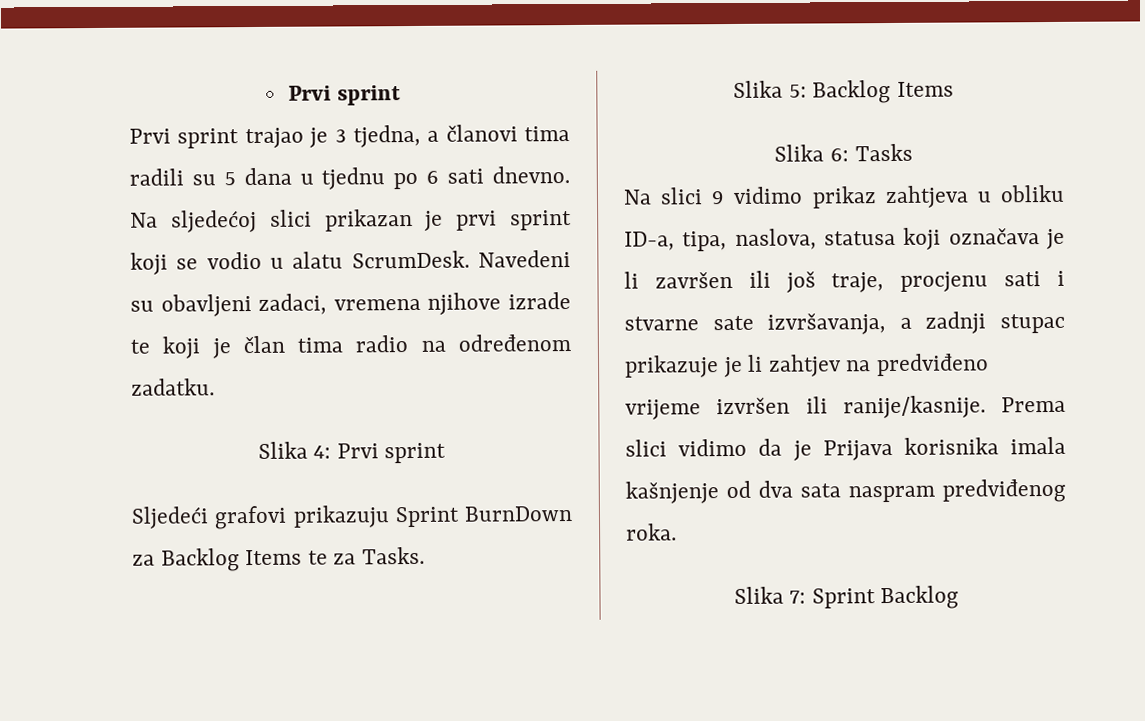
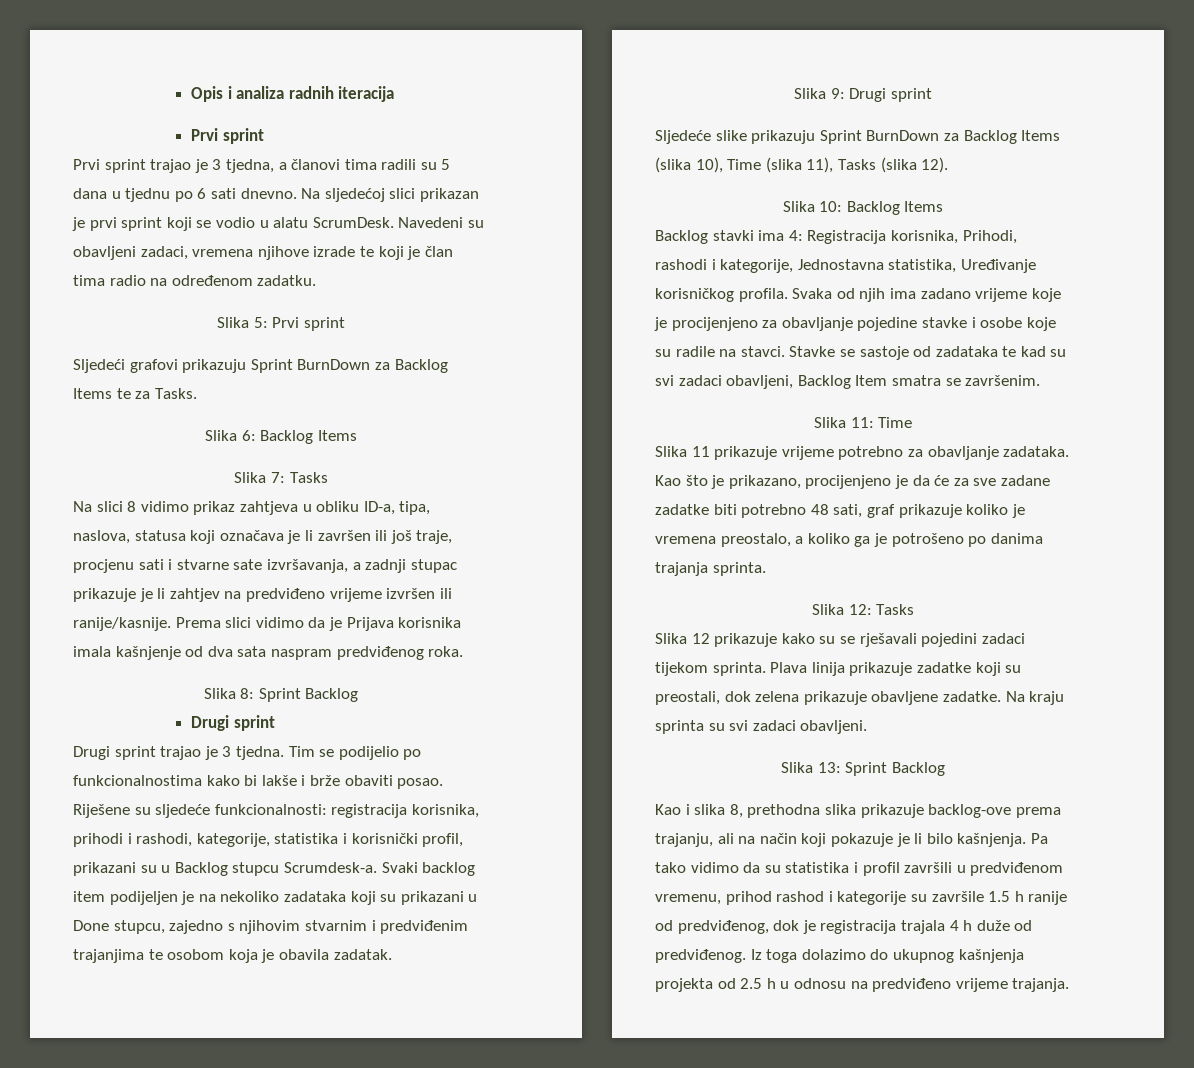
(287, 93) none -> [190,86,395,102] Opis i analiza radnih iteracija //
[313,445,332,459] 4: -> [253,317,268,328] 5:
[788,84,807,98] 5: -> [241,430,256,441] 6:
[830,148,849,162] 6: -> [271,472,285,483] 7:
[711,191,726,205] 9 -> [127,501,137,512] 8
[789,585,960,610] 7: Sprint Backlog -> [240,688,359,702] [190,715,275,731] [73,746,422,760] [73,775,444,789] [73,804,479,818] [73,833,464,847] [73,862,476,876] [73,891,478,905] [73,920,469,934] [73,949,392,963] [794,88,932,102] [655,130,1061,144] [655,157,949,173] [782,201,944,215] [655,230,1017,244] [655,259,1036,273] [655,288,1061,302] [654,317,1056,331] [655,346,1067,360] [655,375,1041,389] [813,417,913,428] [655,446,1070,460] [655,475,1050,489] [655,504,1025,518] [655,533,1043,547] [655,562,766,576] [811,604,915,615] [655,633,1025,647] [655,662,1022,676] [655,691,1065,705] [655,720,868,734] [781,762,945,776] [655,804,1061,818] [655,833,1048,847] [655,862,1064,876] [655,891,1068,905] [655,920,1033,934] [655,949,1024,963] [655,978,1070,992] 8: Sprint Backlog // Drugi sprint // Drugi sprint trajao je 3 tjedna. Tim se podijelio po funkcionalnostima kako bi lakše i brže obaviti posao. Riješene su sljedeće funkcionalnosti: registracija korisnika, prihodi i rashodi, kategorije, statistika i korisnički profil, prikazani su u Backlog stupcu Scrumdesk-a. Svaki backlog item podijeljen je na nekoliko zadataka koji su prikazani u Done stupcu, zajedno s njihovim stvarnim i predviđenim trajanjima te osobom koja je obavila zadatak. // Slika 9: Drugi sprint // Sljedeće slike prikazuju Sprint BurnDown za Backlog Items (slika 10), Time (slika 11), Tasks (slika 12). // Slika 10: Backlog Items // Backlog stavki ima 4: Registracija korisnika, Prihodi, rashodi i kategorije, Jednostavna statistika, Uređivanje korisničkog profila. Svaka od njih ima zadano vrijeme koje je procijenjeno za obavljanje pojedine stavke i osobe koje su radile na stavci. Stavke se sastoje od zadataka te kad su svi zadaci obavljeni, Backlog Item smatra se završenim. // Slika 11: Time // Slika 11 prikazuje vrijeme potrebno za obavljanje zadataka. Kao što je prikazano, procijenjeno je da će za sve zadane zadatke biti potrebno 48 sati, graf prikazuje koliko je vremena preostalo, a koliko ga je potrošeno po danima trajanja sprinta. // Slika 12: Tasks // Slika 12 prikazuje kako su se rješavali pojedini zadaci tijekom sprinta. Plava linija prikazuje zadatke koji su preostali, dok zelena prikazuje obavljene zadatke. Na kraju sprinta su svi zadaci obavljeni. // Slika 13: Sprint Backlog // Kao i slika 8, prethodna slika prikazuje backlog-ove prema trajanju, ali na način koji pokazuje je li bilo kašnjenja. Pa tako vidimo da su statistika i profil završili u predviđenom vremenu, prihod rashod i kategorije su završile 1.5 h ranije od predviđenog, dok je registracija trajala 4 h duže od predviđenog. Iz toga dolazimo do ukupnog kašnjenja projekta od 2.5 h u odnosu na predviđeno vrijeme trajanja.

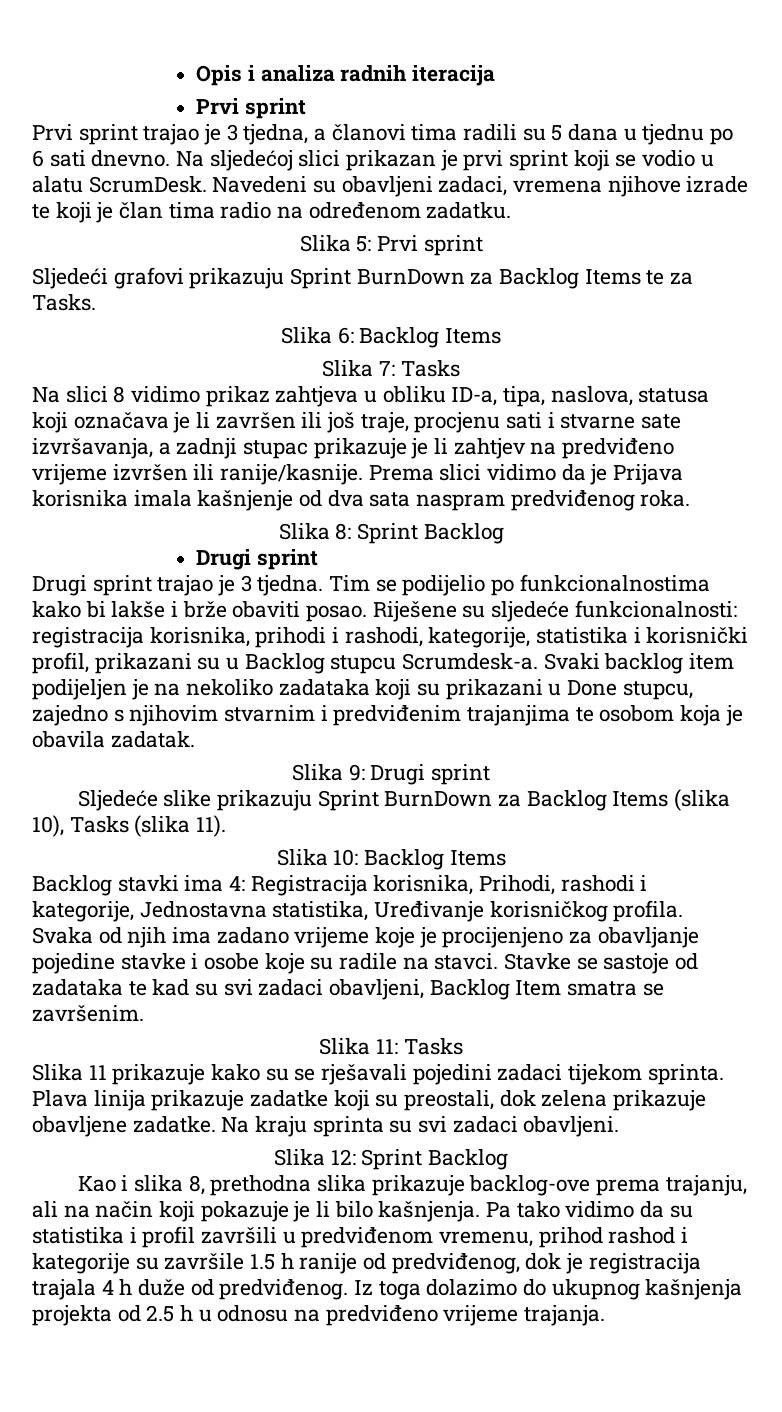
[727,157,834,173] Time (slika 11), -> (64, 826) none
[921,157,949,173] 12). -> [196,815,227,837] 11).
[878,417,913,428] Time -> [403,1038,463,1055] Tasks
[781,446,1070,460] [655,475,1050,489] [655,504,1025,518] [655,533,1043,547] [655,562,766,576] [811,604,915,615] [655,633,778,647] vrijeme potrebno za obavljanje zadataka. Kao što je prikazano, procijenjeno je da će za sve zadane zadatke biti potrebno 48 sati, graf prikazuje koliko je vremena preostalo, a koliko ga je potrošeno po danima trajanja sprinta. // Slika 12: Tasks // Slika 12 prikazuje -> (206, 1074) none
[817,762,841,773] 13: -> [330,1149,356,1165] 12:

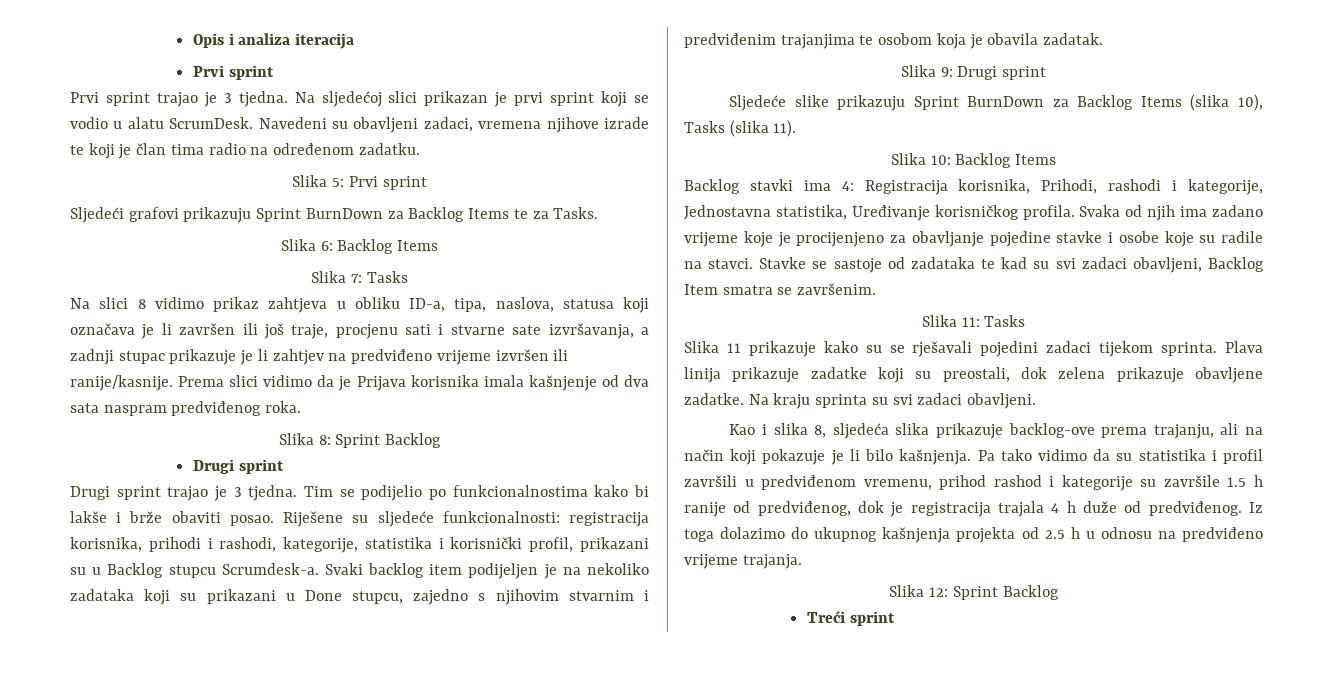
[340,65,408,82] radnih -> (291, 39) none
[243,124,734,145] [32,150,171,167] tjedna, a članovi tima radili su 5 dana u tjednu po 6 sati dnevno. -> [238,91,288,107] tjedna.
[273,1149,509,1170] // Slika 12: Sprint Backlog -> (1037, 401) none
[210,1175,312,1196] prethodna -> [832,423,889,439] sljedeća
(606, 1315) none -> [889,585,1059,600] [806,610,895,626] // Slika 12: Sprint Backlog // Treći sprint

